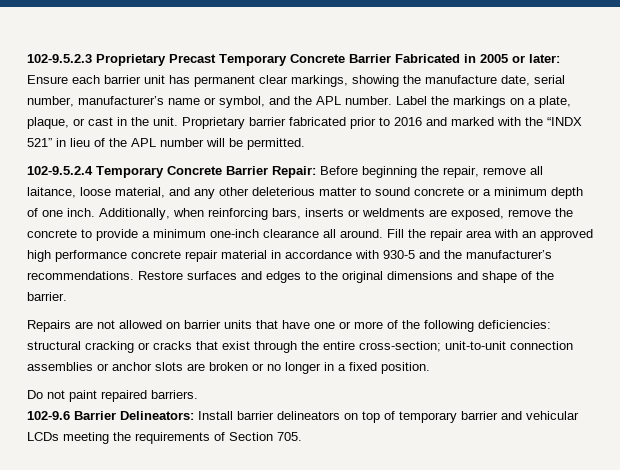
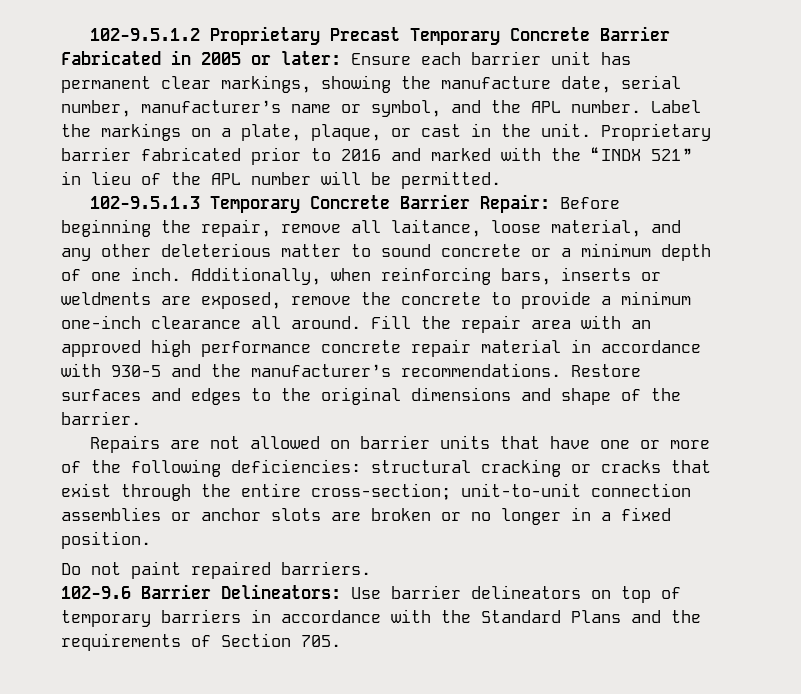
[27,54,92,63] 102-9.5.2.3 -> [89,28,200,41] 102-9.5.1.2
[27,166,93,175] 102-9.5.2.4 -> [89,196,200,209] 102-9.5.1.3
[198,411,233,420] Install -> [351,587,381,599] Use
[461,411,579,420] [27,432,109,444] barrier and vehicular LCDs meeting -> [161,609,661,623] barriers in accordance with the Standard Plans and

